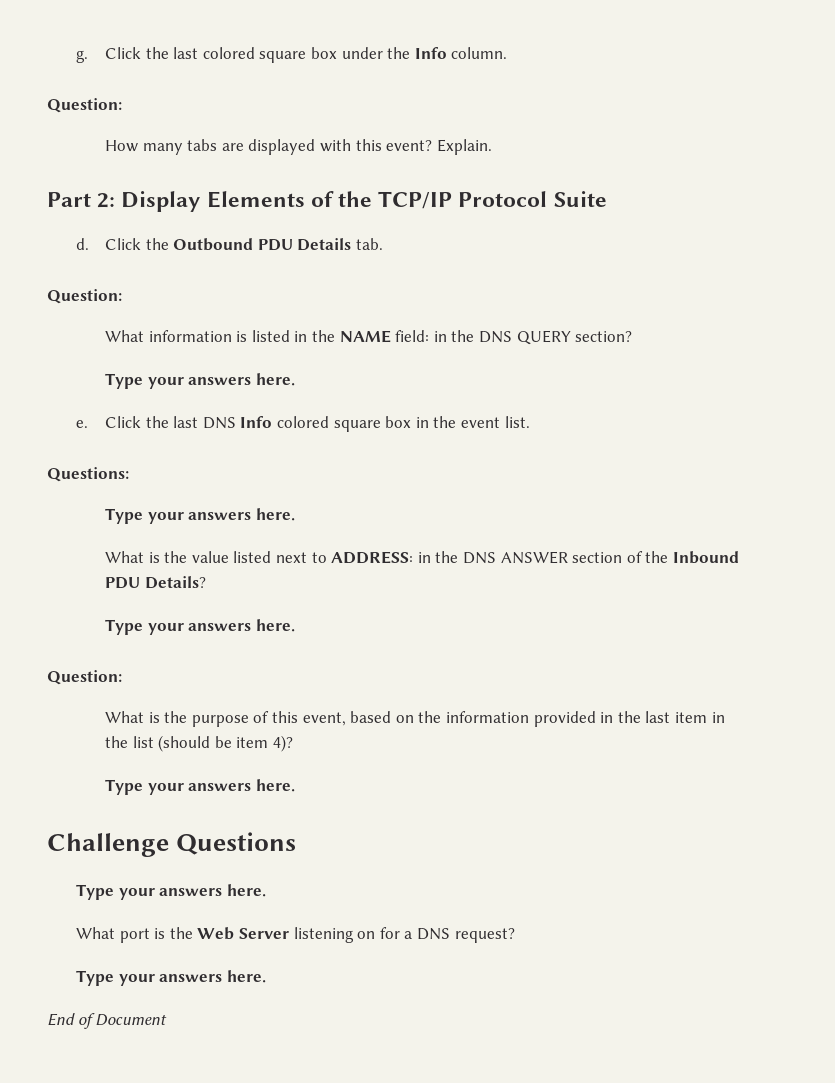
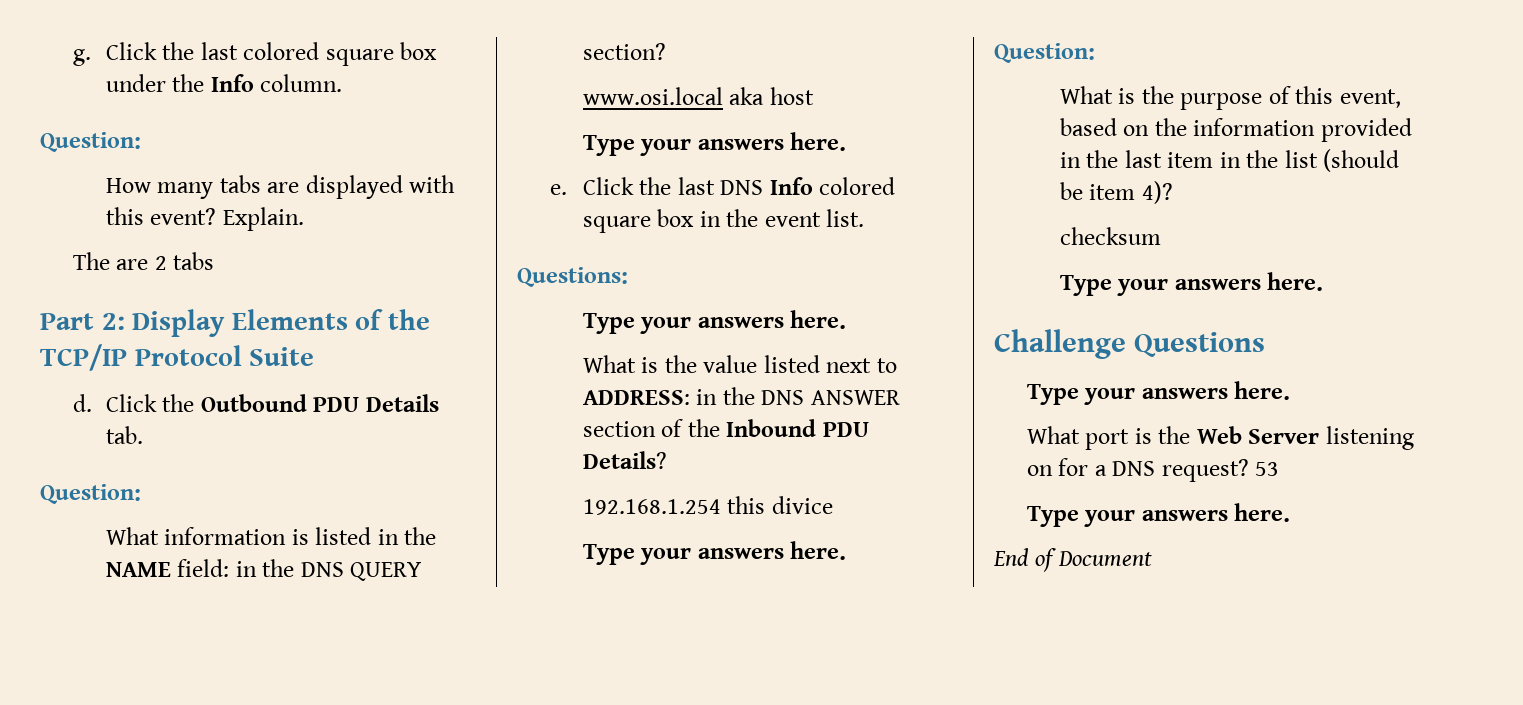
(492, 147) none -> [72,252,215,270] // The are 2 tabs
(633, 336) none -> [582,87,814,105] // www.osi.local aka host
(206, 582) none -> [582,496,833,515] // 192.168.1.254 this divice
(294, 743) none -> [1059,227,1161,245] // checksum
(515, 935) none -> [1255,462,1280,476] 53

